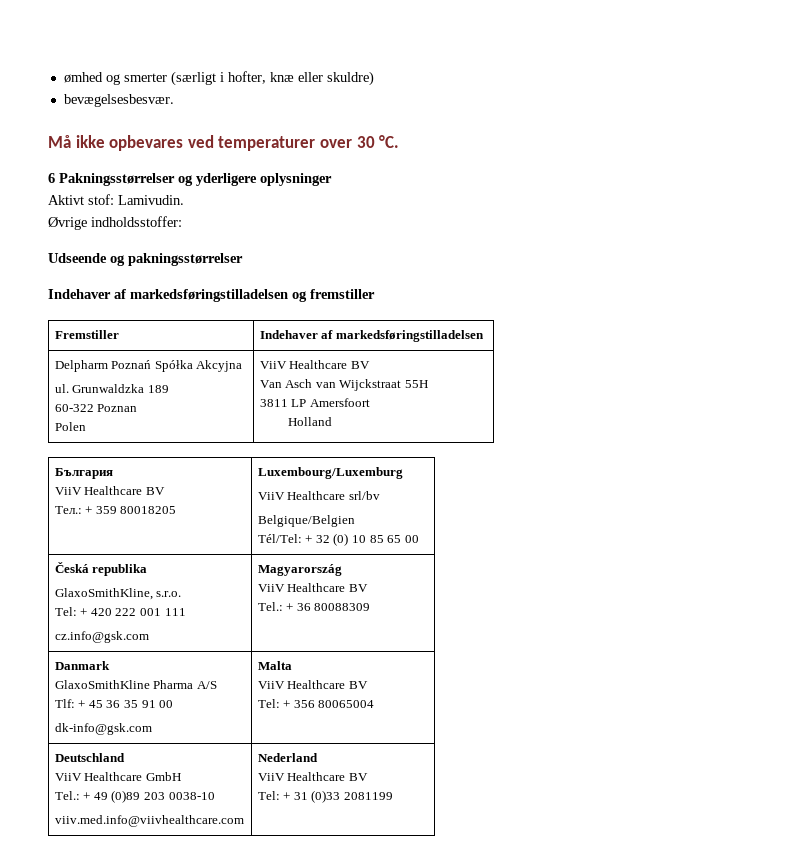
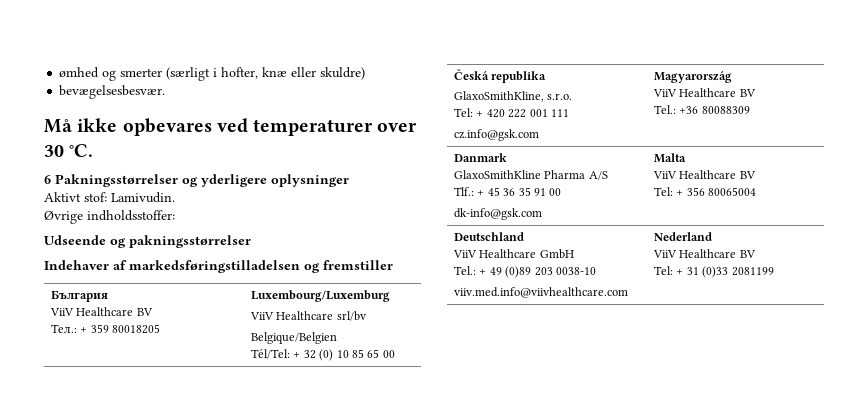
[54,330,119,339] [259,330,484,342] [54,360,243,372] [54,384,169,393] [54,404,138,412] [54,422,86,431] [259,360,370,369] [259,379,428,391] [259,398,370,407] [287,417,332,426] // Fremstiller | Indehaver af markedsføringstilladelsen // Delpharm Poznań Spółka Akcyjna // ul. Grunwaldzka 189 // 60-322 Poznan // Polen | ViiV Healthcare BV // Van Asch van Wijckstraat 55H // 3811 LP Amersfoort // Holland -> (393, 265) none
[286,603,311,611] + 36 -> [679,106,699,114] +36
[54,699,75,708] Tlf: -> [454,187,475,196] Tlf.:

